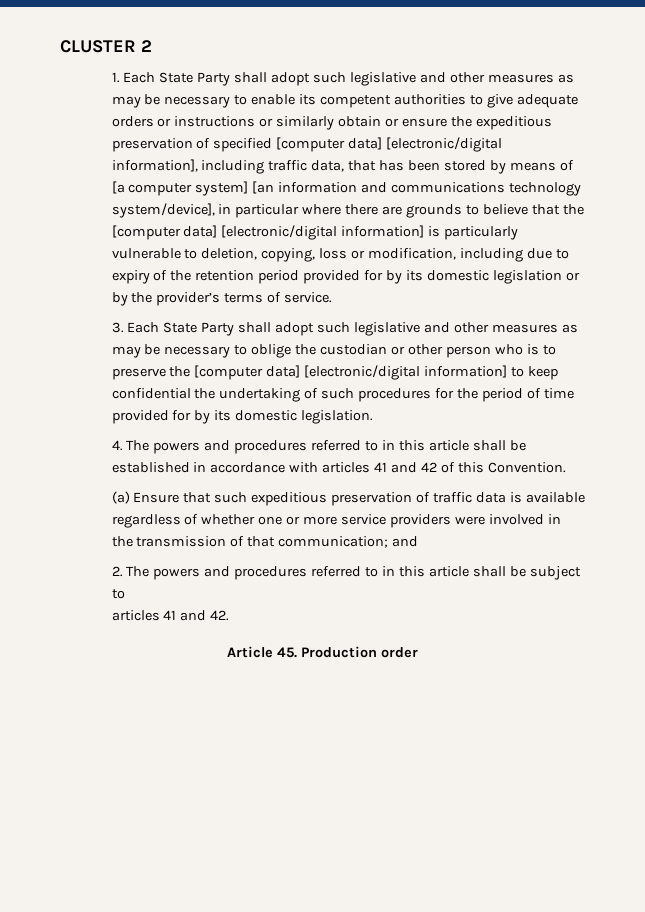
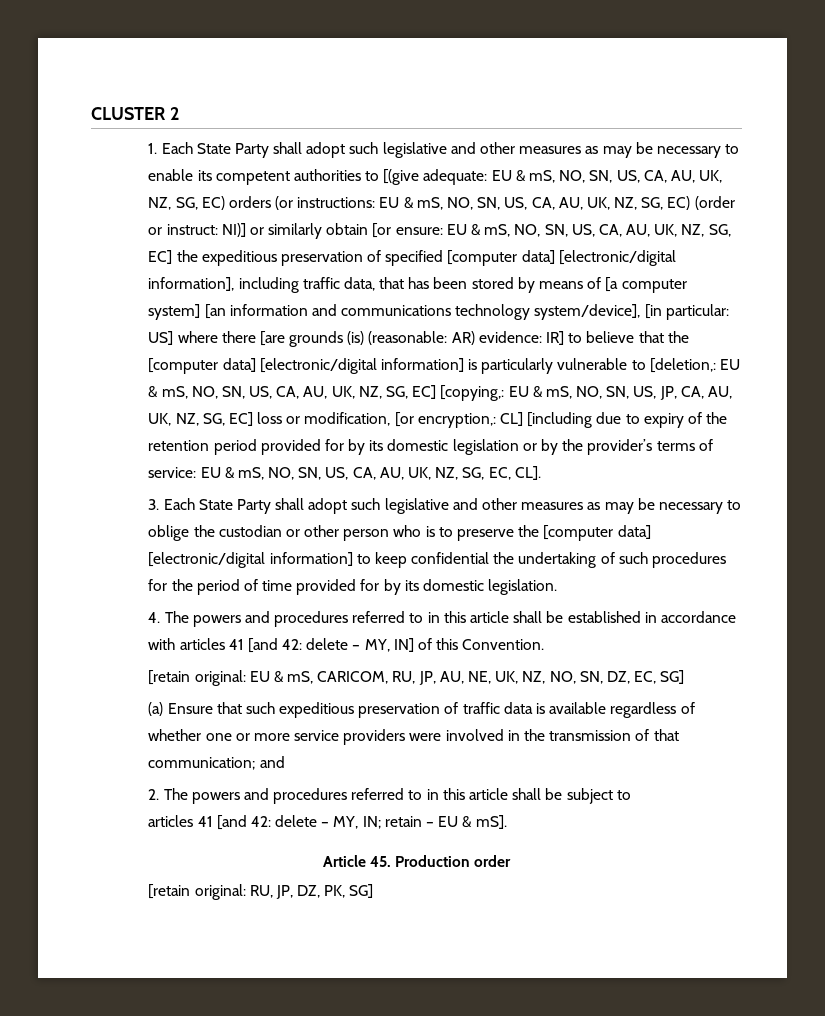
[486,94,578,108] [111,116,447,130] give adequate orders or instructions or similarly obtain or ensure -> [383,169,723,185] [148,196,735,210] [148,223,731,239] [148,250,173,264] [(give adequate: EU & mS, NO, SN, US, CA, AU, UK, NZ, SG, EC) orders (or instructions: EU & mS, NO, SN, US, CA, AU, UK, NZ, SG, EC) (order or instruct: NI)] or similarly obtain [or ensure: EU & mS, NO, SN, US, CA, AU, UK, NZ, SG, EC]
[218,204,463,218] in particular where there are grounds -> [644,304,729,320] [148,331,564,347] [in particular: US] where there [are grounds (is) (reasonable: AR) evidence: IR]
[201,248,523,262] deletion, copying, loss or modification, including -> [649,358,740,373] [148,385,732,401] [148,412,593,428] [deletion,: EU & mS, NO, SN, US, CA, AU, UK, NZ, SG, EC] [copying,: EU & mS, NO, SN, US, JP, CA, AU, UK, NZ, SG, EC] loss or modification, [or encryption,: CL] [including
[284,292,333,303] service. -> [148,466,541,480] service: EU & mS, NO, SN, US, CA, AU, UK, NZ, SG, EC, CL].
[391,462,566,473] and 42 of this Convention. -> [247,638,545,653] [148,670,685,686] [and 42: delete – MY, IN] of this Convention. // [retain original: EU & mS, CARICOM, RU, JP, AU, NE, UK, NZ, NO, SN, DZ, EC, SG]
[180,610,230,621] [227,646,418,658] and 42. // Article 45. Production order -> [216,815,507,830] [322,855,512,867] [148,884,374,900] [and 42: delete – MY, IN; retain – EU & mS]. // Article 45. Production order // [retain original: RU, JP, DZ, PK, SG]

